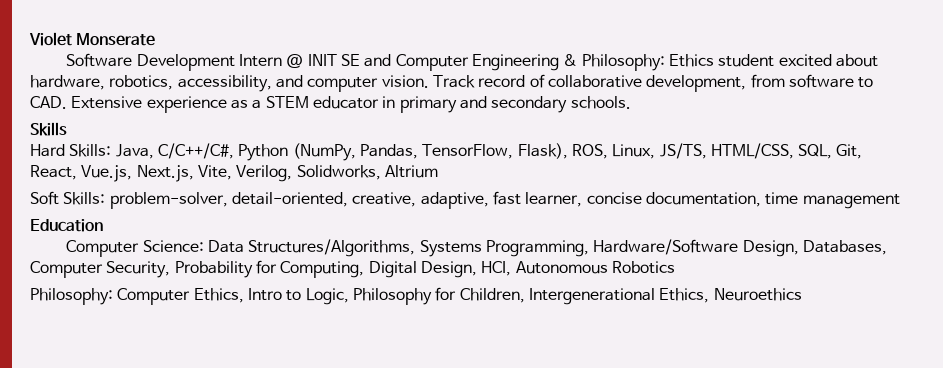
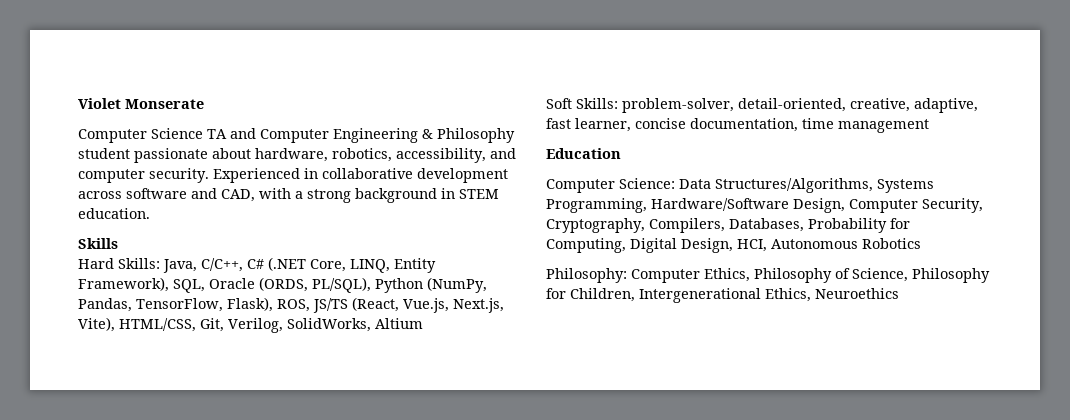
[66,53,832,71] Software Development Intern @ INIT SE and Computer Engineering & Philosophy: Ethics student excited -> [78,128,515,143] [78,148,208,163] Computer Science TA and Computer Engineering & Philosophy student passionate
[381,74,874,92] [30,96,631,113] [30,122,67,136] [30,143,234,159] vision. Track record of collaborative development, from software to CAD. Extensive experience as a STEM educator in primary and secondary schools. // Skills // Hard Skills: Java, C/C++/C#, -> [149,168,508,183] [78,188,499,203] [78,208,150,219] [78,238,118,249] [78,257,436,273] [78,277,371,293] security. Experienced in collaborative development across software and CAD, with a strong background in STEM education. // Skills // Hard Skills: Java, C/C++, C# (.NET Core, LINQ, Entity Framework), SQL, Oracle (ORDS, PL/SQL),
[612,143,863,159] [30,165,438,182] Linux, JS/TS, HTML/CSS, SQL, Git, React, Vue.js, Next.js, Vite, Verilog, Solidworks, Altrium -> [313,297,504,313] [78,317,423,333] JS/TS (React, Vue.js, Next.js, Vite), HTML/CSS, Git, Verilog, SolidWorks, Altium
[803,240,888,255] Databases, -> (845, 205) none
(171, 269) none -> [546,218,804,233] Cryptography, Compilers, Databases,
[247,288,349,305] Intro to Logic, -> [754,268,908,283] Philosophy of Science,

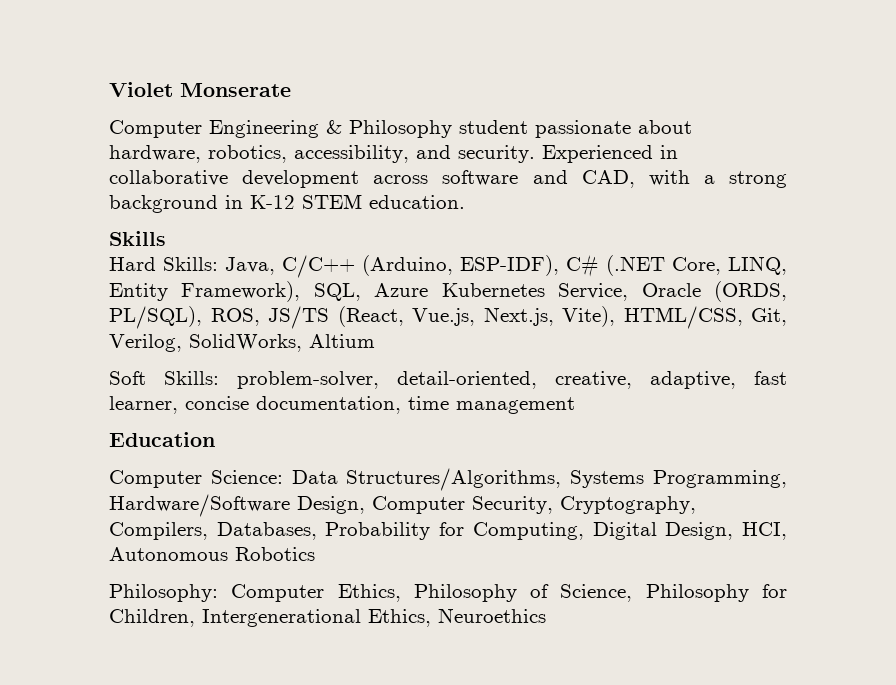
[151,128,329,143] Science TA and Computer -> (202, 129) none
[78,169,145,183] computer -> (451, 152) none
(455, 193) none -> [250,195,295,209] K-12
[201,258,243,272] C/C++, -> [282,255,559,278] C/C++ (Arduino, ESP-IDF),
[209,277,487,293] [78,297,273,312] Oracle (ORDS, PL/SQL), Python (NumPy, Pandas, TensorFlow, Flask), -> [374,281,787,302] [109,306,202,329] Azure Kubernetes Service, Oracle (ORDS, PL/SQL),

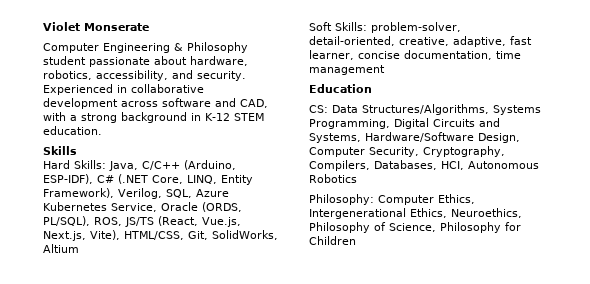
(301, 291) none -> [118,188,162,199] Verilog,
[109,334,182,352] Verilog, -> (208, 235) none
[109,470,283,488] Computer Science: -> [309,105,328,113] CS:
(787, 479) none -> [394,118,500,129] [309,133,361,143] Digital Circuits and Systems,
[325,522,734,540] Probability for Computing, Digital Design, -> (437, 165) none
(401, 593) none -> [309,208,522,219] Intergenerational Ethics, Neuroethics,
[109,608,546,627] Children, Intergenerational Ethics, Neuroethics -> [309,236,356,245] Children

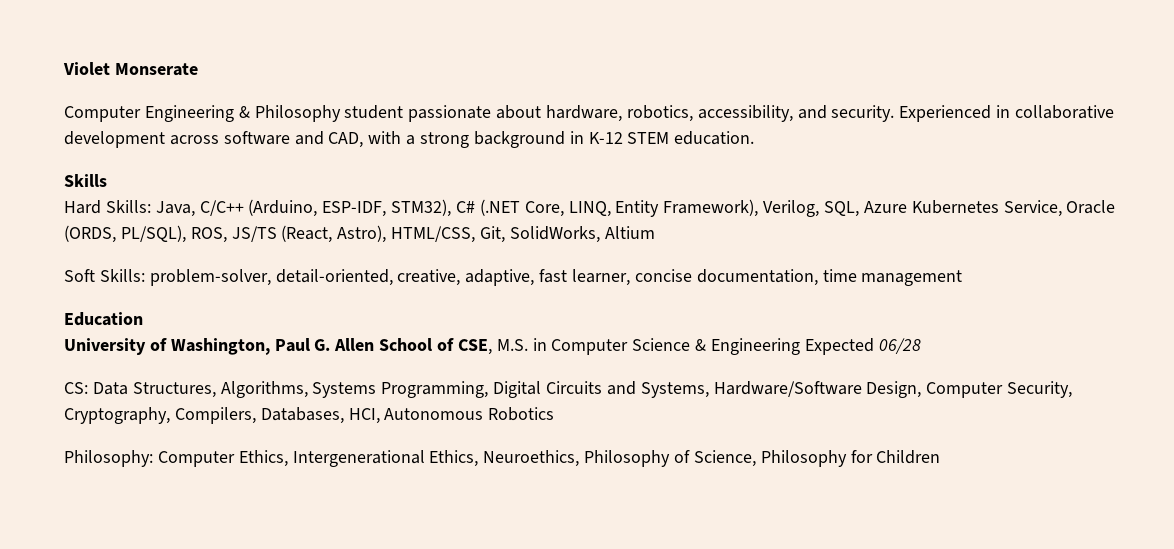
[43,174,93,184] ESP-IDF), -> [322,199,452,217] ESP-IDF, STM32),
[202,217,241,227] [43,230,120,241] Vue.js, Next.js, Vite), -> [337,225,387,243] Astro),
(372, 88) none -> [64,338,921,355] // University of Washington, Paul G. Allen School of CSE, M.S. in Computer Science & Engineering Expected 06/28
[362,104,489,115] Structures/Algorithms, -> [132,381,308,398] Structures, Algorithms,

